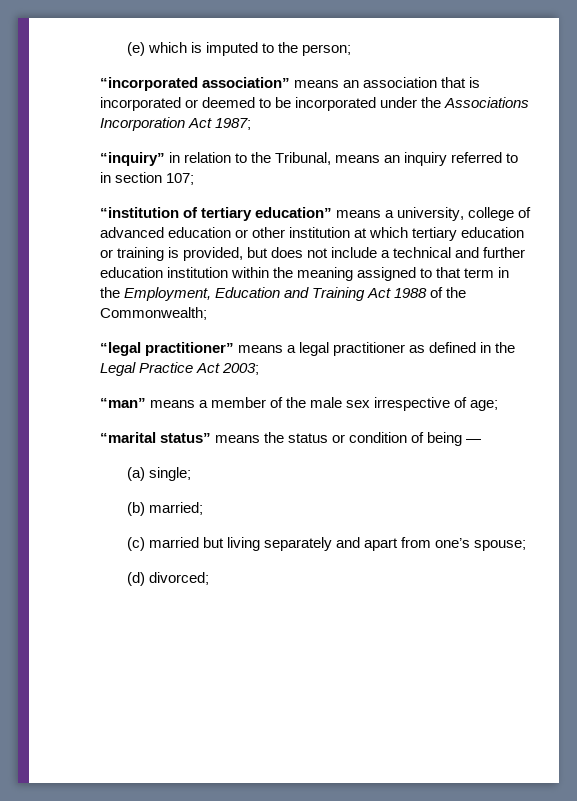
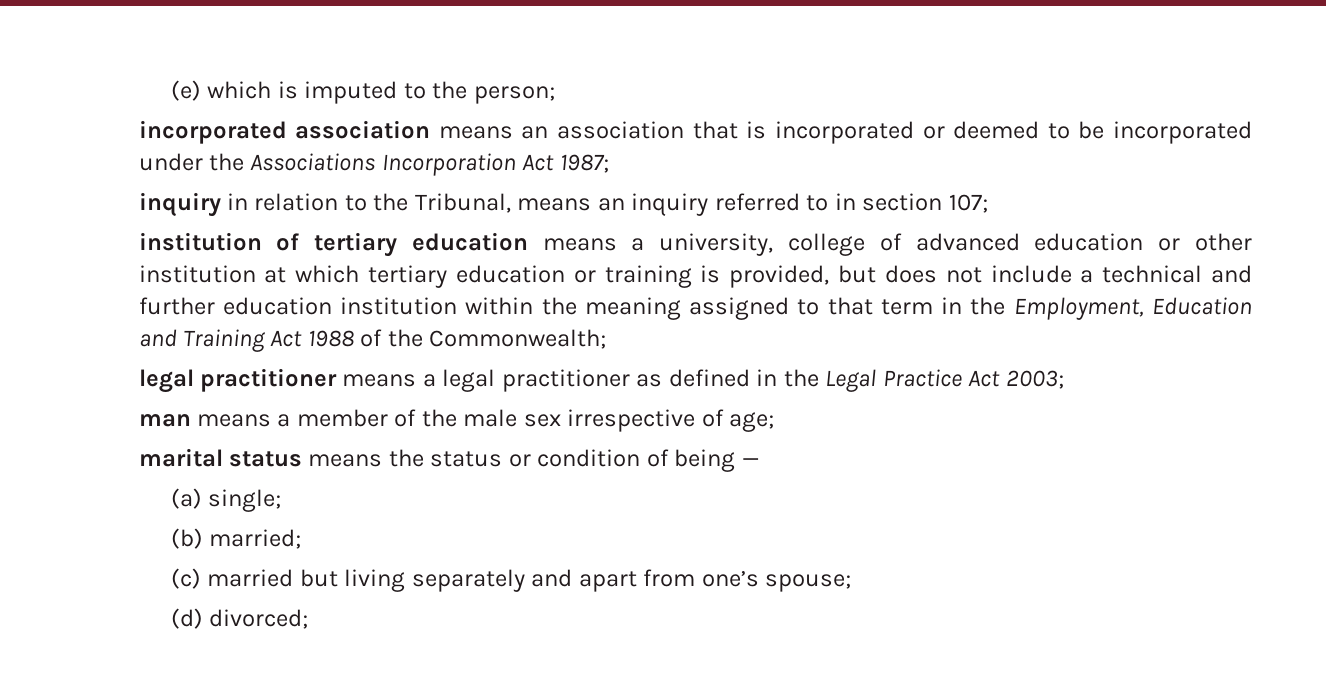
[99,77,290,91] “incorporated association” -> [138,120,431,144] incorporated association
[99,152,165,166] “inquiry” -> [138,192,221,217] inquiry
[99,207,179,218] “institution -> [138,232,262,251] institution
[254,207,332,218] education” -> [411,232,528,251] education
[99,342,234,356] “legal practitioner” -> [138,368,337,393] legal practitioner
[99,398,146,408] “man” -> [138,414,191,427] man
[99,432,211,443] “marital status” -> [138,448,302,467] marital status

